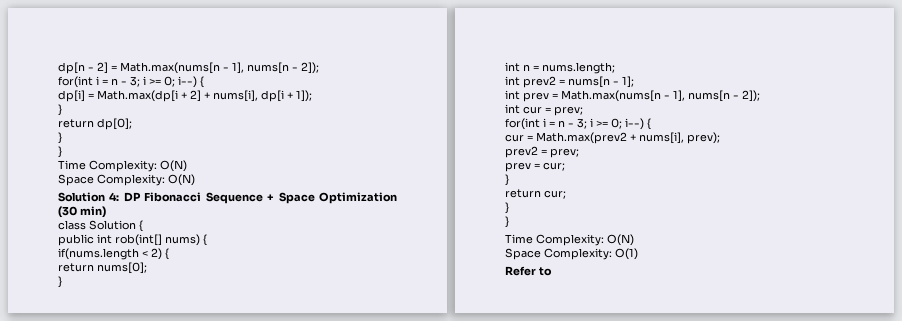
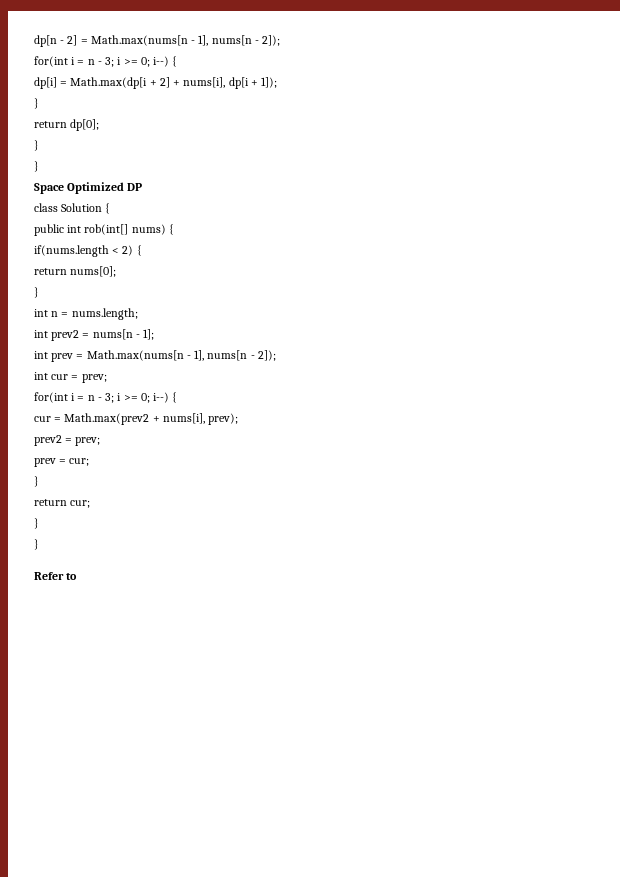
[58,160,187,172] [58,174,195,186] [58,192,397,204] [58,206,106,218] Time Complexity: O(N) // Space Complexity: O(N) // Solution 4: DP Fibonacci Sequence + Space Optimization (30 min) -> [34,182,143,194] Space Optimized DP
[505,234,634,246] [505,248,638,260] // Time Complexity: O(N) // Space Complexity: O(1) -> (39, 544) none

